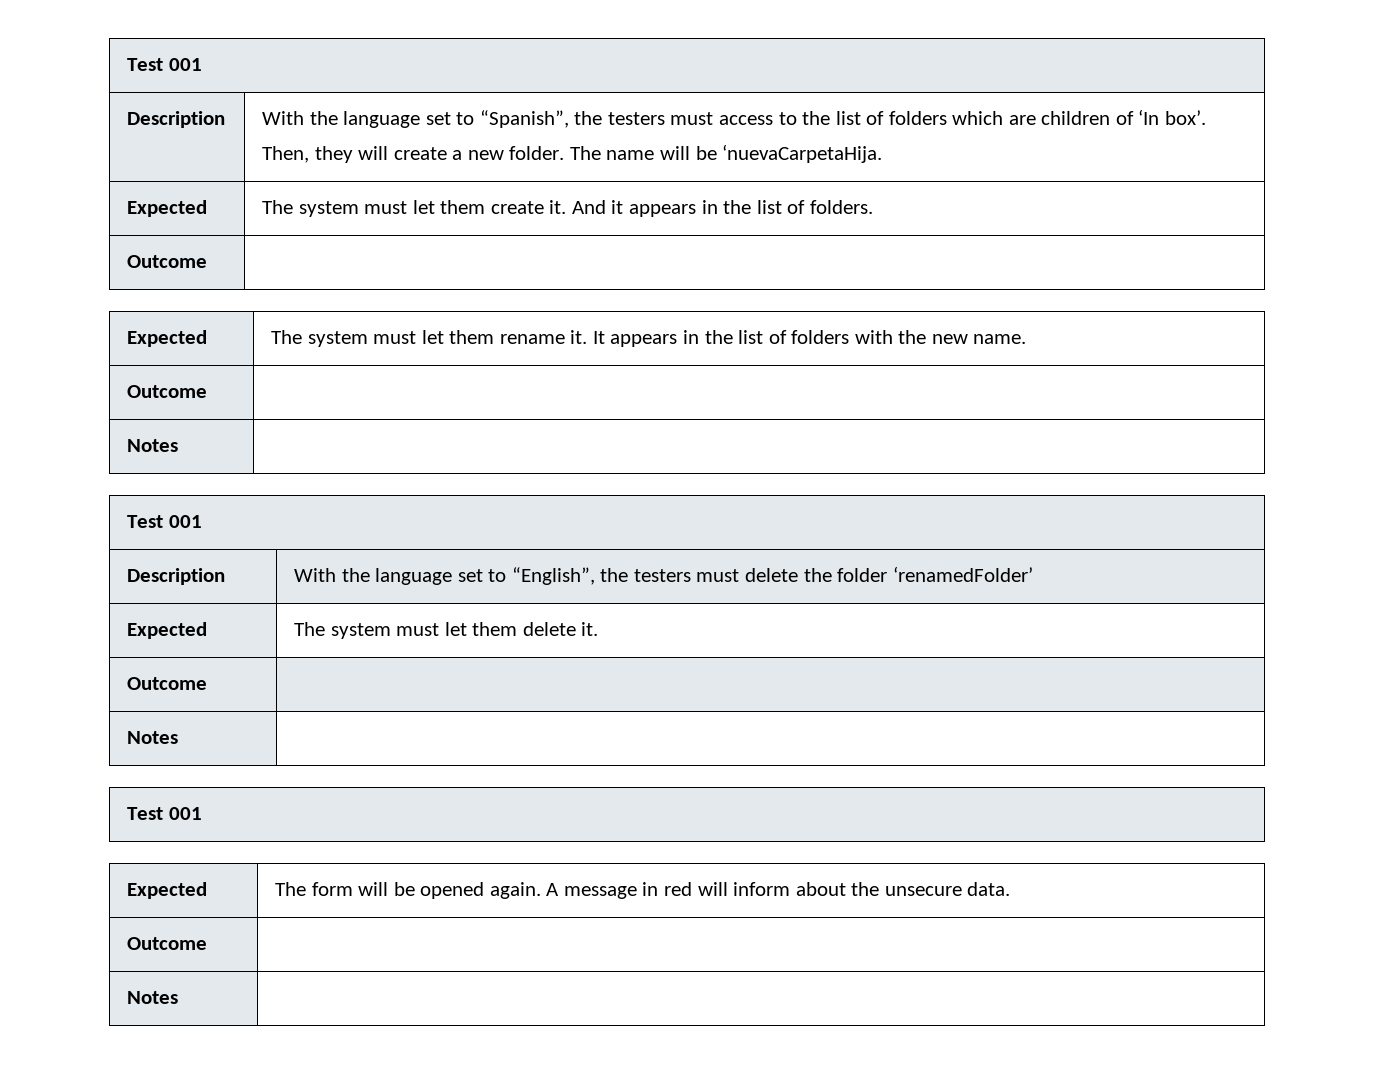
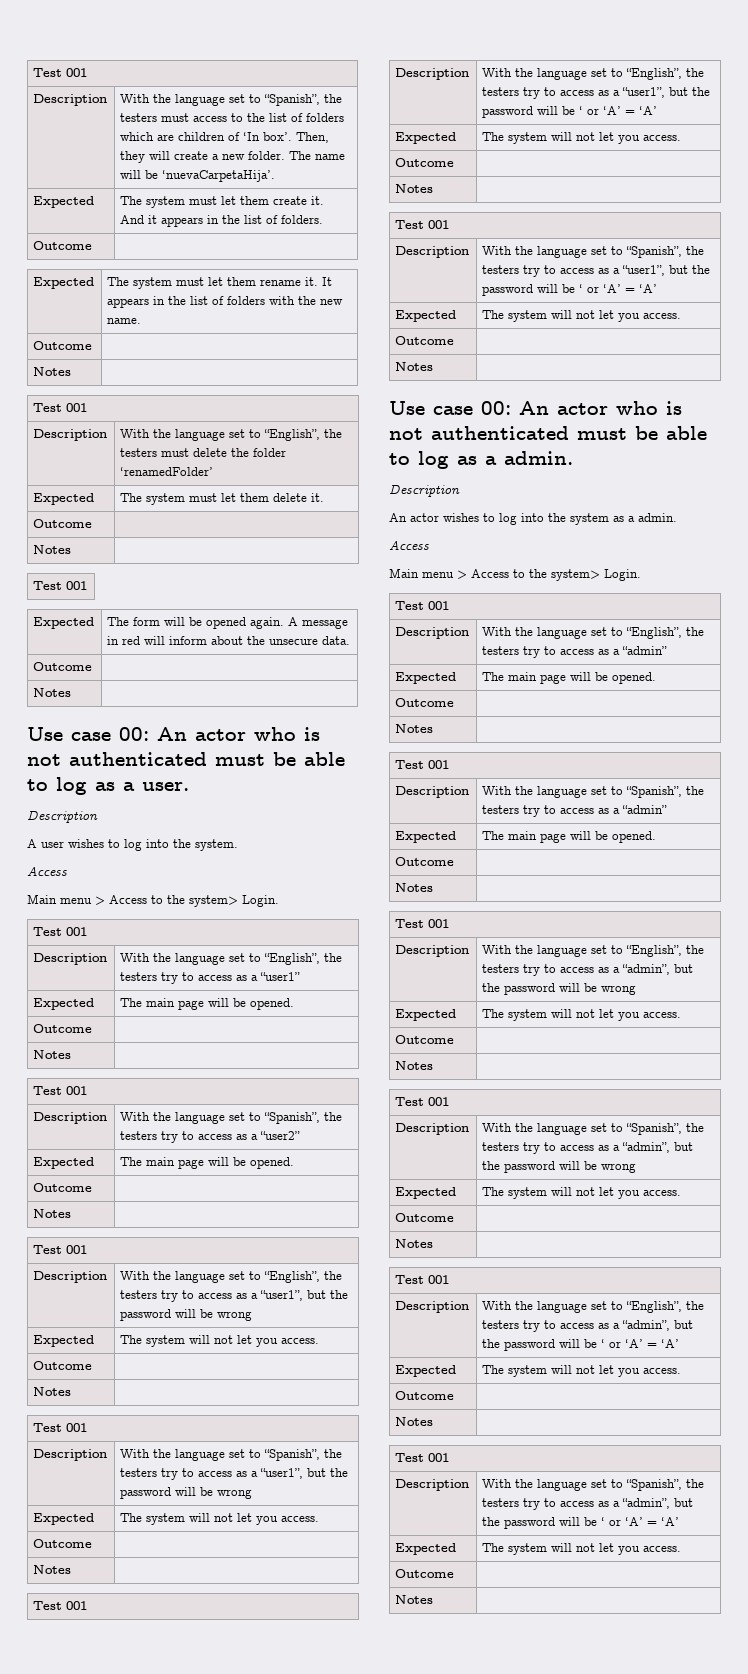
[722,144,883,163] ‘nuevaCarpetaHija. -> [162,170,276,182] ‘nuevaCarpetaHija’.
(179, 997) none -> [27,727,320,741] [27,752,345,766] [27,777,189,795] [27,810,98,823] [27,839,238,851] [27,867,67,876] [27,894,279,907] [33,927,88,936] [33,953,108,965] [120,953,343,965] [120,972,301,984] [33,998,95,1010] [120,998,295,1010] [33,1024,93,1033] [33,1050,72,1059] [33,1086,88,1095] [33,1112,108,1124] [120,1112,343,1124] [120,1131,301,1143] [33,1157,95,1169] [120,1157,295,1169] [33,1183,93,1192] [33,1209,72,1218] [33,1245,88,1254] [33,1271,108,1283] [120,1271,343,1283] [120,1290,349,1302] [120,1309,253,1321] [33,1335,95,1347] [120,1335,320,1347] [33,1361,93,1370] [33,1387,72,1396] [33,1423,88,1432] [33,1449,108,1461] [120,1449,343,1461] [120,1468,349,1480] [120,1487,253,1499] [33,1513,95,1525] [120,1513,320,1525] [33,1539,93,1548] [33,1565,72,1574] [33,1601,88,1610] [395,68,470,80] [482,68,705,80] [482,87,711,99] [482,106,658,118] [395,132,457,144] [482,132,682,144] [395,158,455,167] [395,184,434,193] [395,220,450,229] [395,246,470,258] [482,246,705,258] [482,265,711,277] [482,284,658,296] [395,310,457,322] [482,310,682,322] [395,336,455,345] [395,362,434,371] [389,401,682,415] [389,426,707,440] [389,451,573,469] [389,484,460,497] [389,513,677,525] [389,541,429,550] [389,568,641,581] [395,601,450,610] [395,627,470,639] [482,627,705,639] [482,646,668,658] [395,672,457,684] [482,672,657,684] [395,698,455,707] [395,724,434,733] [395,760,450,769] [395,786,470,798] [482,786,705,798] [482,805,668,817] [395,831,457,843] [482,831,657,843] [395,857,455,866] [395,883,434,892] [395,919,450,928] [395,945,470,957] [482,945,705,957] [482,964,694,976] [482,983,637,995] [395,1009,457,1021] [482,1009,682,1021] [395,1035,455,1044] [395,1061,434,1070] [395,1097,450,1106] [395,1123,470,1135] [482,1123,705,1135] [482,1142,694,1154] [482,1161,637,1173] [395,1187,457,1199] [482,1187,682,1199] [395,1213,455,1222] [395,1239,434,1248] [395,1275,450,1284] [395,1301,470,1313] [482,1301,705,1313] [482,1320,694,1332] [482,1339,680,1351] [395,1365,457,1377] [482,1365,682,1377] [395,1391,455,1400] [395,1417,434,1426] [395,1453,450,1462] [395,1479,470,1491] [482,1479,705,1491] [482,1498,694,1510] [482,1517,680,1529] [395,1543,457,1555] [482,1543,682,1555] [395,1569,455,1578] [395,1595,434,1604] // Use case 00: An actor who is not authenticated must be able to log as a user. // Description // A user wishes to log into the system. // Access // Main menu > Access to the system> Login. // Test 001 // Description | With the language set to “English”, the testers try to access as a “user1” // Expected | The main page will be opened. // Outcome | // Notes | // Test 001 // Description | With the language set to “Spanish”, the testers try to access as a “user2” // Expected | The main page will be opened. // Outcome | // Notes | // Test 001 // Description | With the language set to “English”, the testers try to access as a “user1”, but the password will be wrong // Expected | The system will not let you access. // Outcome | // Notes | // Test 001 // Description | With the language set to “Spanish”, the testers try to access as a “user1”, but the password will be wrong // Expected | The system will not let you access. // Outcome | // Notes | // Test 001 // Description | With the language set to “English”, the testers try to access as a “user1”, but the password will be ‘ or ‘A’ = ‘A’ // Expected | The system will not let you access. // Outcome | // Notes | // Test 001 // Description | With the language set to “Spanish”, the testers try to access as a “user1”, but the password will be ‘ or ‘A’ = ‘A’ // Expected | The system will not let you access. // Outcome | // Notes | // Use case 00: An actor who is not authenticated must be able to log as a admin. // Description // An actor wishes to log into the system as a admin. // Access // Main menu > Access to the system> Login. // Test 001 // Description | With the language set to “English”, the testers try to access as a “admin” // Expected | The main page will be opened. // Outcome | // Notes | // Test 001 // Description | With the language set to “Spanish”, the testers try to access as a “admin” // Expected | The main page will be opened. // Outcome | // Notes | // Test 001 // Description | With the language set to “English”, the testers try to access as a “admin”, but the password will be wrong // Expected | The system will not let you access. // Outcome | // Notes | // Test 001 // Description | With the language set to “Spanish”, the testers try to access as a “admin”, but the password will be wrong // Expected | The system will not let you access. // Outcome | // Notes | // Test 001 // Description | With the language set to “English”, the testers try to access as a “admin”, but the password will be ‘ or ‘A’ = ‘A’ // Expected | The system will not let you access. // Outcome | // Notes | // Test 001 // Description | With the language set to “Spanish”, the testers try to access as a “admin”, but the password will be ‘ or ‘A’ = ‘A’ // Expected | The system will not let you access. // Outcome | // Notes |

